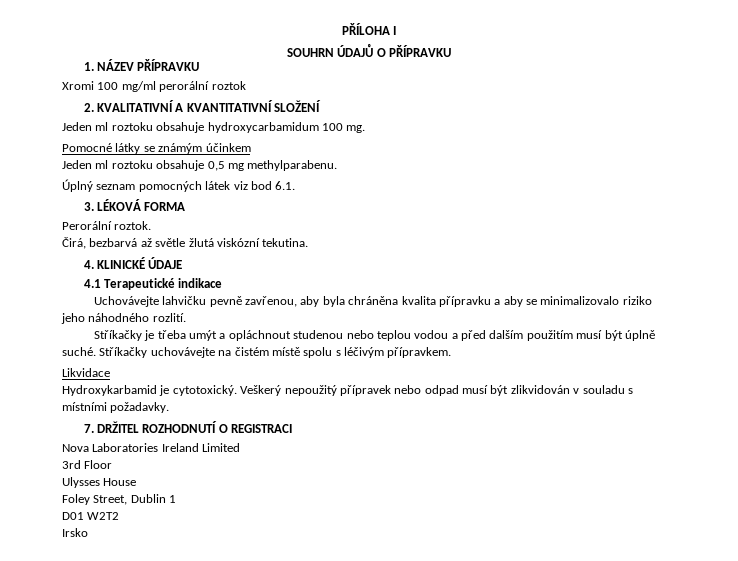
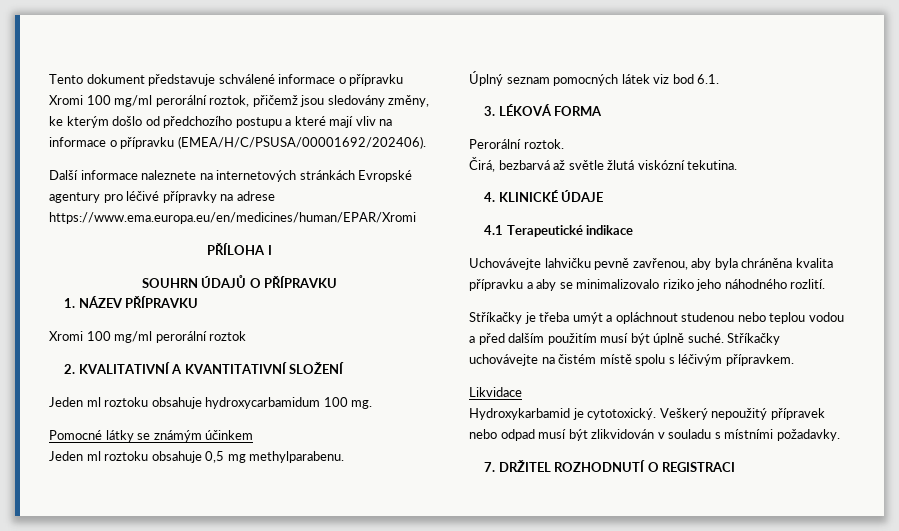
(341, 29) none -> [49,74,404,86] [49,95,430,107] [49,116,393,128] [49,136,426,149] [49,170,413,182] [49,191,275,203] [49,212,416,224] Tento dokument představuje schválené informace o přípravku Xromi 100 mg/ml perorální roztok, přičemž jsou sledovány změny, ke kterým došlo od předchozího postupu a které mají vliv na informace o přípravku (EMEA/H/C/PSUSA/00001692/202406). // Další informace naleznete na internetových stránkách Evropské agentury pro léčivé přípravky na adrese https://www.ema.europa.eu/en/medicines/human/EPAR/Xromi //
[62,443,241,452] [62,460,113,469] [62,477,137,488] [62,494,177,505] [62,512,120,520] [62,528,88,537] // Nova Laboratories Ireland Limited // 3rd Floor // Ulysses House // Foley Street, Dublin 1 // D01 W2T2 // Irsko -> (736, 467) none

